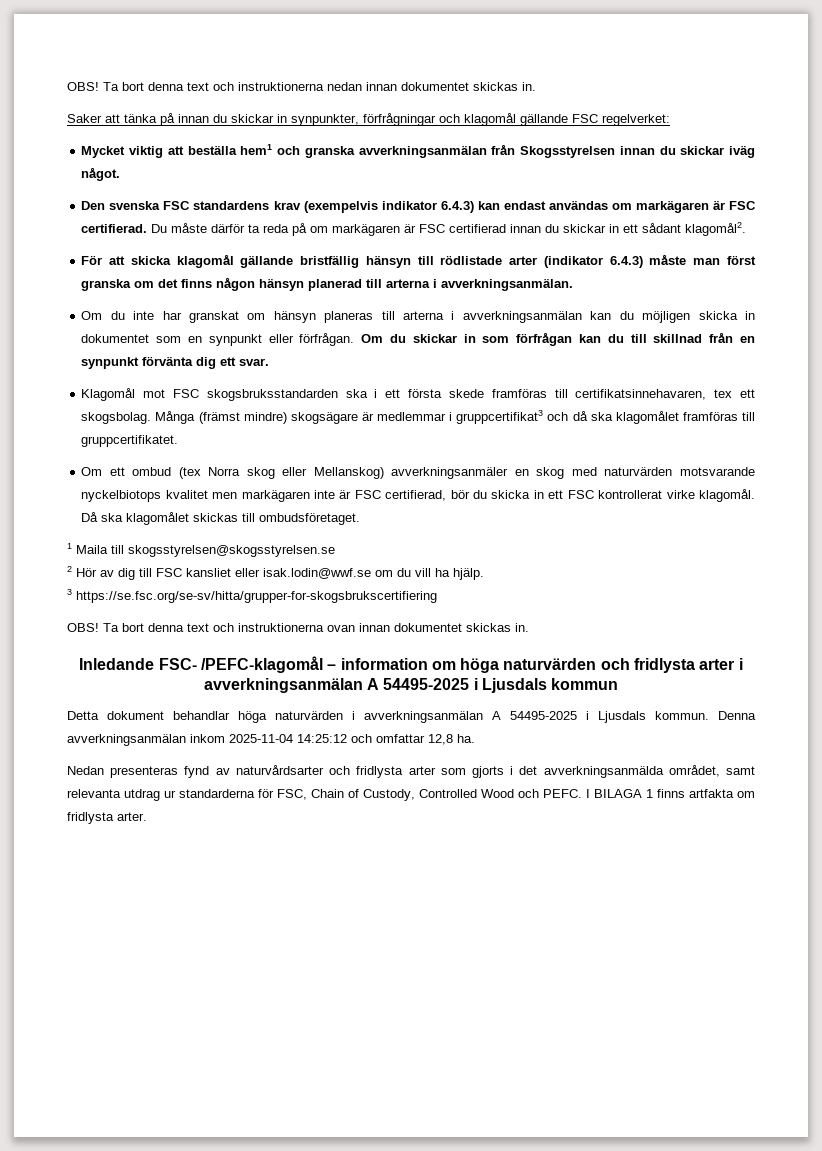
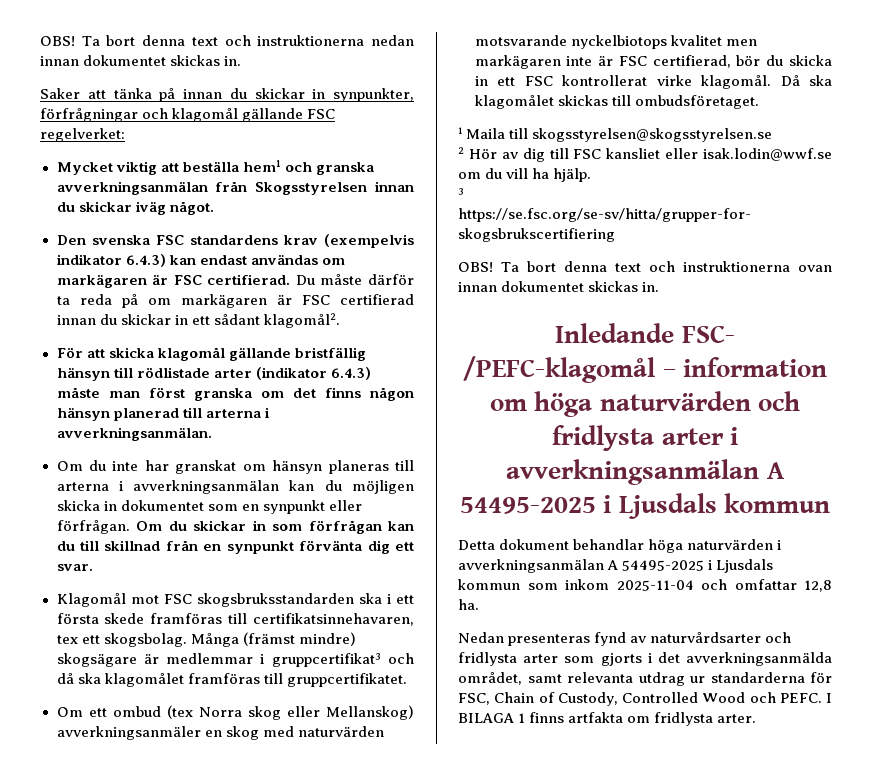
[655,711,756,720] [67,734,186,746] kommun. Denna avverkningsanmälan -> [458,579,558,590] kommun som
[297,734,347,743] 14:25:12 -> (694, 585) none

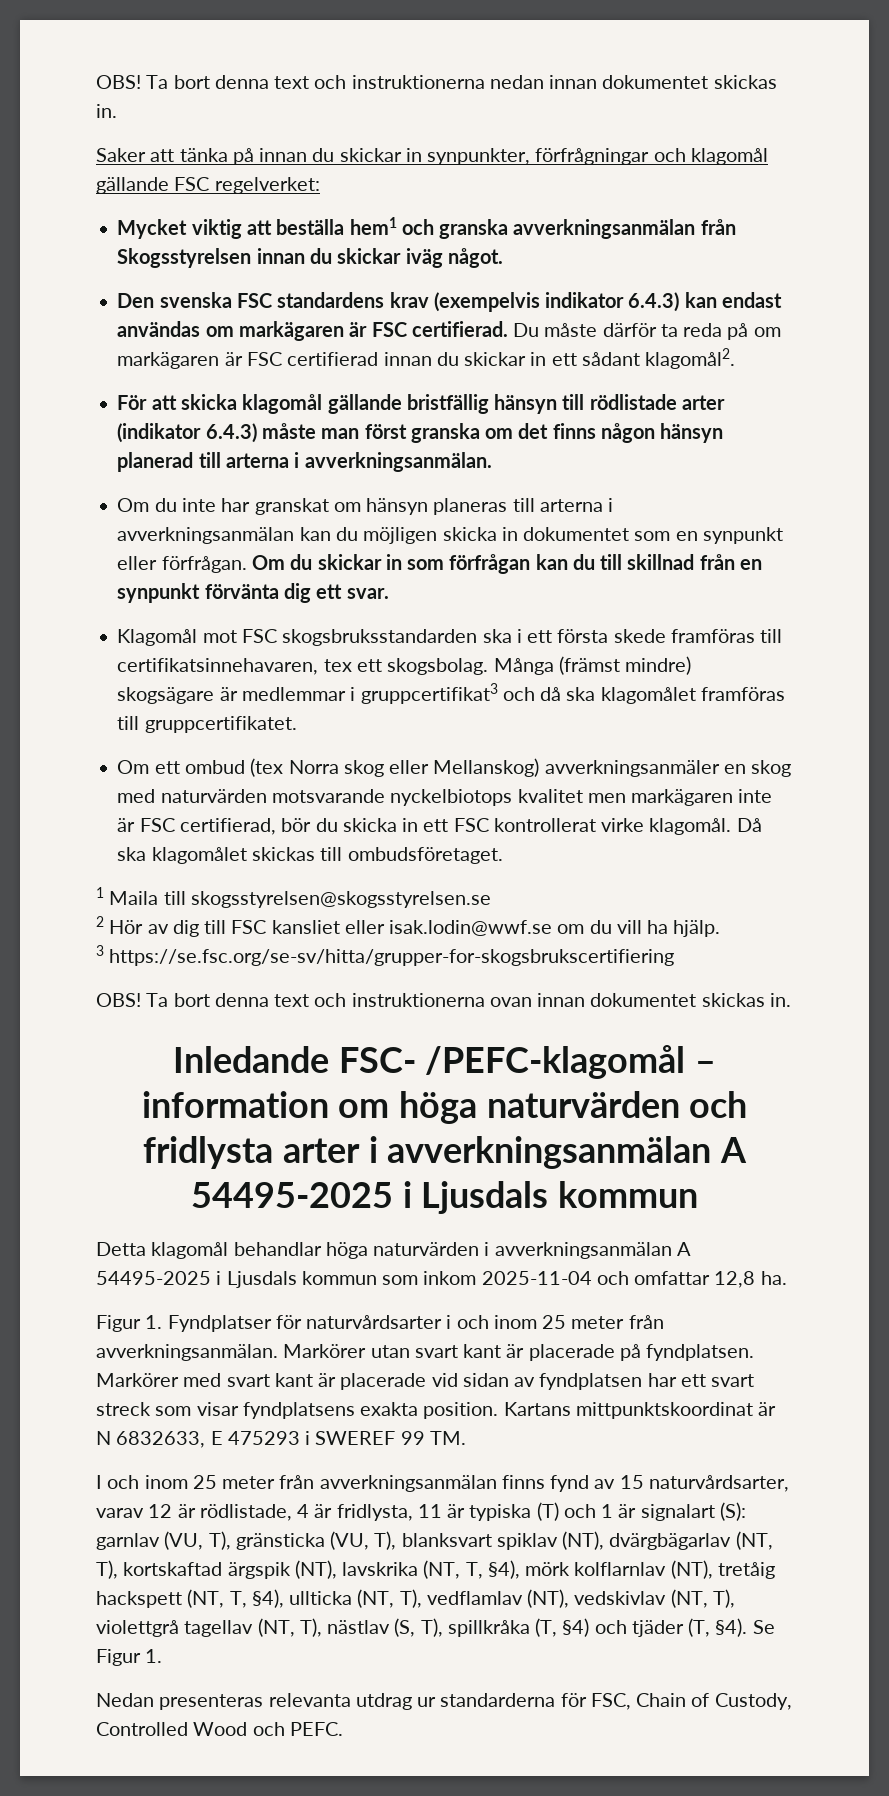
[499,539,570,550] dokument -> [151,1242,229,1259] klagomål
[458,632,792,646] [458,652,832,666] [458,672,562,685] Nedan presenteras fynd av naturvårdsarter och fridlysta arter som gjorts i det avverkningsanmälda området, samt -> [96,1315,664,1332] [96,1344,755,1361] [96,1373,755,1390] [96,1402,777,1419] [96,1431,466,1448] [96,1475,789,1492] [96,1502,746,1521] [96,1531,773,1550] [96,1560,775,1579] [96,1589,735,1608] [96,1618,775,1637] [96,1649,163,1666] [96,1693,264,1710] Figur 1. Fyndplatser för naturvårdsarter i och inom 25 meter från avverkningsanmälan. Markörer utan svart kant är placerade på fyndplatsen. Markörer med svart kant är placerade vid sidan av fyndplatsen har ett svart streck som visar fyndplatsens exakta position. Kartans mittpunktskoordinat är N 6832633, E 475293 i SWEREF 99 TM. // I och inom 25 meter från avverkningsanmälan finns fynd av 15 naturvårdsarter, varav 12 är rödlistade, 4 är fridlysta, 11 är typiska (T) och 1 är signalart (S): garnlav (VU, T), gränsticka (VU, T), blanksvart spiklav (NT), dvärgbägarlav (NT, T), kortskaftad ärgspik (NT), lavskrika (NT, T, §4), mörk kolflarnlav (NT), tretåig hackspett (NT, T, §4), ullticka (NT, T), vedflamlav (NT), vedskivlav (NT, T), violettgrå tagellav (NT, T), nästlav (S, T), spillkråka (T, §4) och tjäder (T, §4). Se Figur 1. // Nedan presenteras
[826,693,832,703] [458,712,757,726] I BILAGA 1 finns artfakta om fridlysta arter. -> (343, 1729) none

